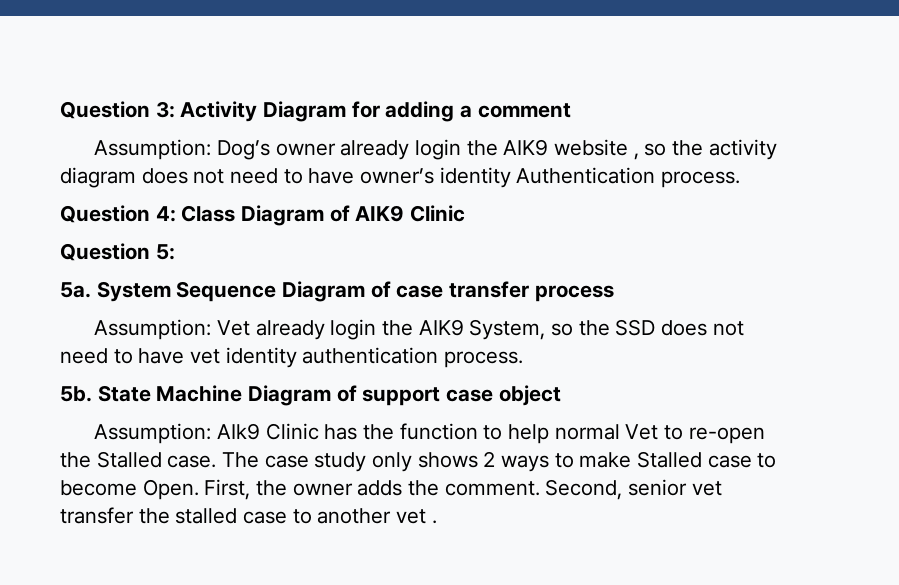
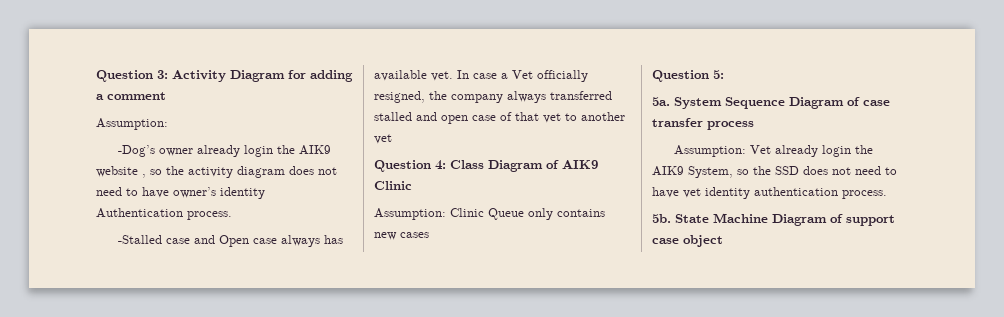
[216,140,270,160] Dog’s -> [117,145,155,157] // -Dog’s
(741, 179) none -> [117,235,343,247] [374,70,588,82] [374,91,612,103] [374,112,625,124] [374,134,392,144] // -Stalled case and Open case always has available vet. In case a Vet officially resigned, the company always transferred stalled and open case of that vet to another vet
(466, 213) none -> [374,208,605,220] [374,232,429,240] // Assumption: Clinic Queue only contains new cases
[94,423,765,444] [60,451,777,472] [60,479,722,500] [60,507,437,524] // Assumption: AIk9 Clinic has the function to help normal Vet to re-open the Stalled case. The case study only shows 2 ways to make Stalled case to become Open. First, the owner adds the comment. Second, senior vet transfer the stalled case to another vet . -> (723, 241) none

